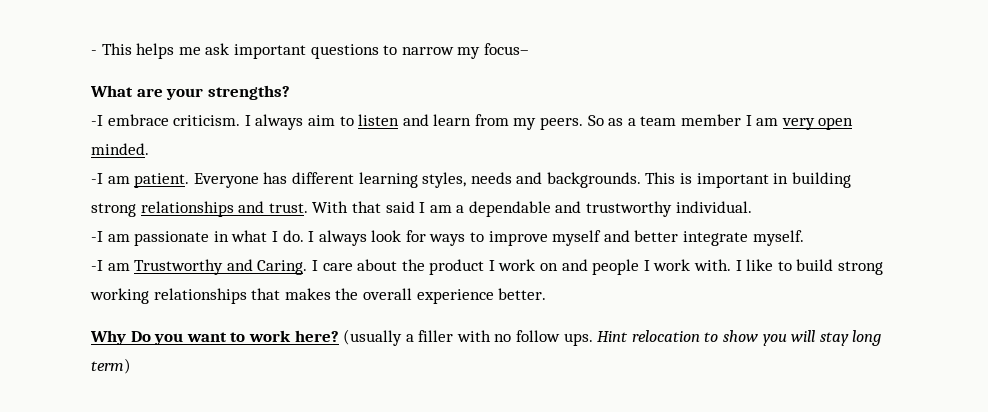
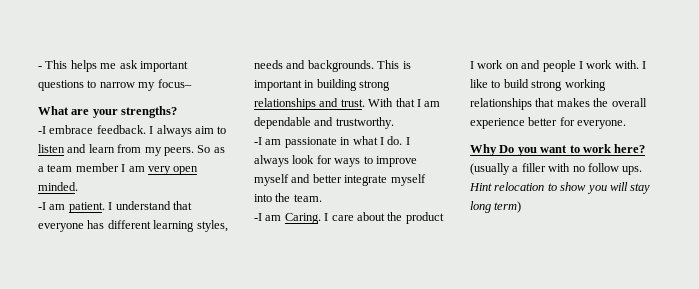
[173,115,241,126] criticism. -> [96,125,146,134] feedback.
[193,173,259,188] Everyone -> [108,201,192,210] [38,223,84,232] I understand that everyone
[385,201,465,213] said I am a -> [416,99,441,107] I am
[586,201,752,217] trustworthy individual. -> [335,117,394,129] trustworthy.
[752,230,804,246] [91,259,253,275] myself. // -I am Trustworthy and -> [390,174,426,186] [254,193,322,202] [254,213,282,221] myself into the team. // -I am
[498,288,547,300] better. -> [528,117,627,129] better for everyone.

